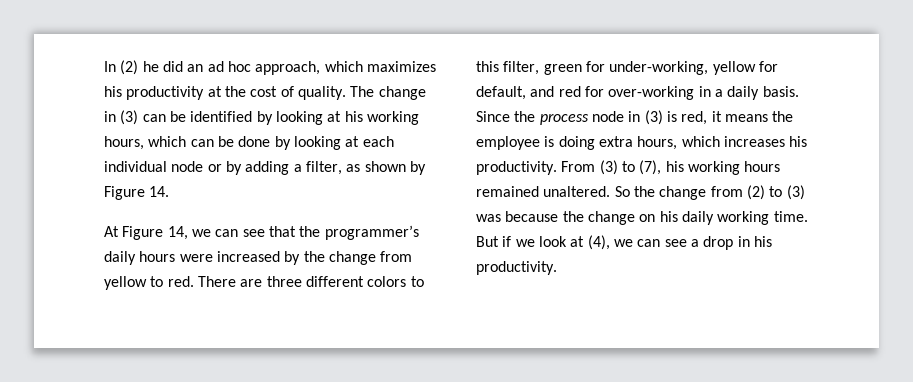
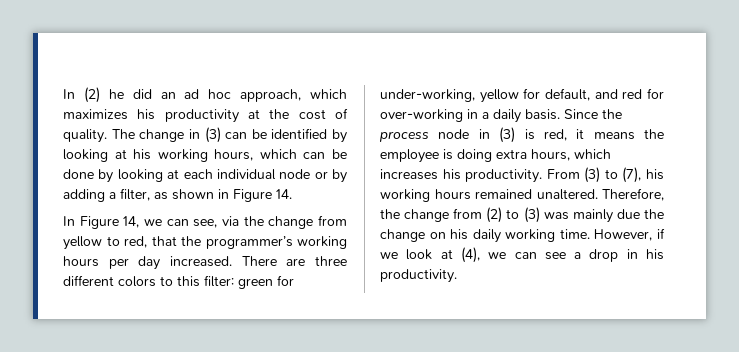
[409,161,426,175] by -> [218,189,229,199] in
[104,226,119,237] At -> [63,216,75,226] In
[242,225,419,240] [104,251,301,265] see that the programmer’s daily hours were increased by -> [193,216,239,228] see, via
[167,276,194,287] red. -> [124,236,347,249] [63,256,232,270] red, that the programmer’s working hours per day increased.
[503,61,540,75] filter, -> [204,275,234,287] filter:
[614,186,630,197] So -> [602,188,664,201] Therefore,
[505,211,559,222] because -> [572,209,640,223] mainly due
[476,236,499,247] But -> [594,229,653,241] However,

